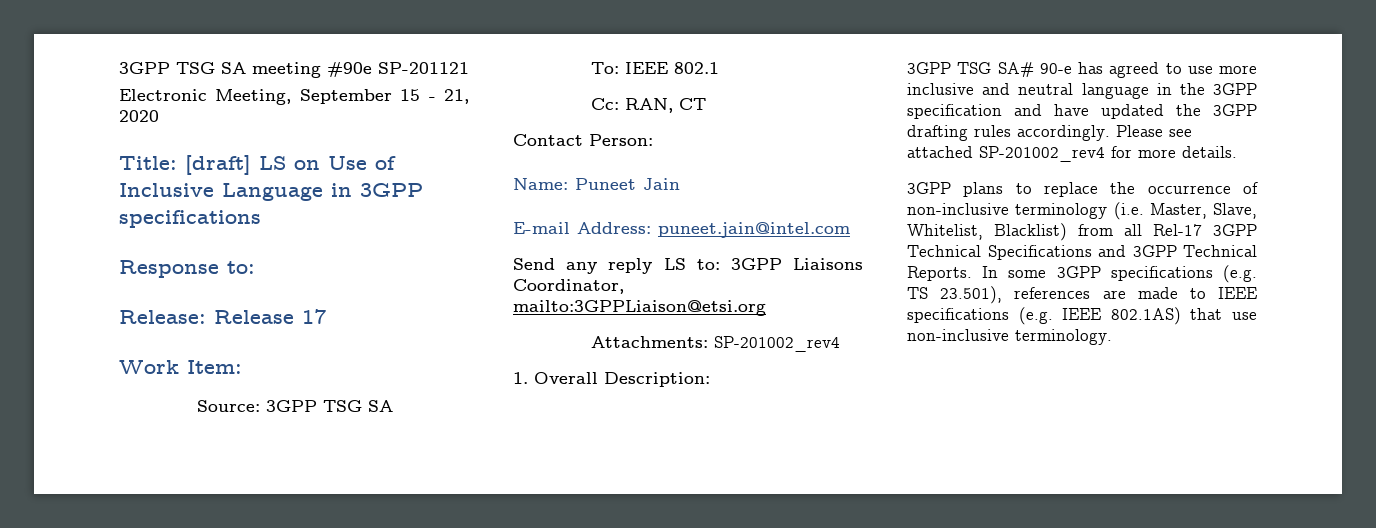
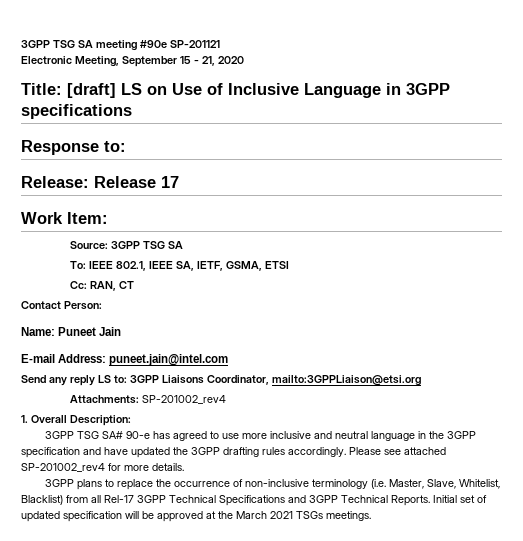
[673,62,719,74] 802.1 -> [115,261,289,271] 802.1, IEEE SA, IETF, GSMA, ETSI
[982,265,1257,283] [907,286,1257,304] [907,307,1257,325] [907,329,1112,345] In some 3GPP specifications (e.g. TS 23.501), references are made to IEEE specifications (e.g. IEEE 802.1AS) that use non-inclusive terminology. -> [433,495,487,503] [21,511,371,522] Initial set of updated specification will be approved at the March 2021 TSGs meetings.

